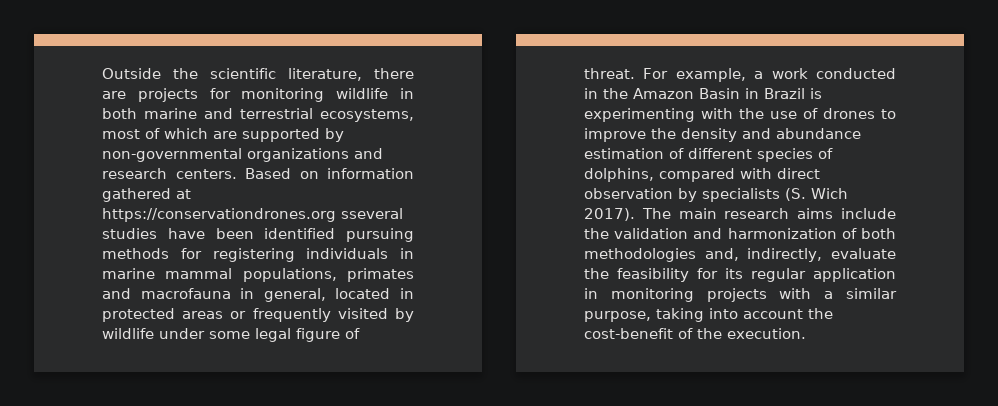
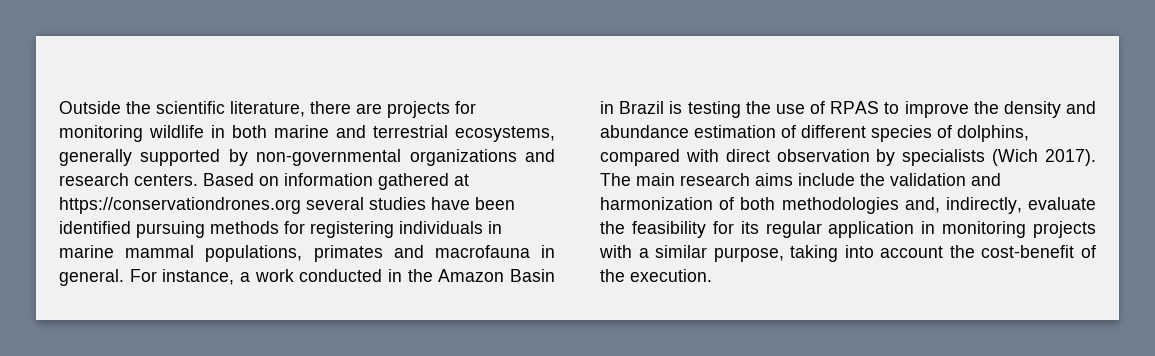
[102,128,237,139] most of which are -> [59,149,132,166] generally
[341,208,403,219] sseveral -> [306,197,364,210] several
[263,288,414,302] [102,308,414,322] [102,328,360,342] [584,68,746,82] general, located in protected areas or frequently visited by wildlife under some legal figure of threat. For example, -> [59,269,235,286] general. For instance,
[584,108,733,122] experimenting with -> [687,101,741,118] testing
[823,108,875,119] drones -> [830,101,880,114] RPAS
[785,188,848,201] (S. Wich -> [992,149,1039,166] (Wich

